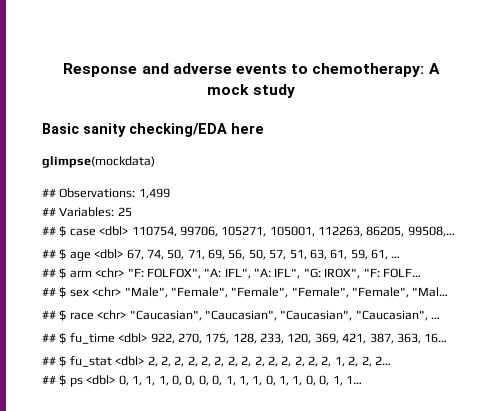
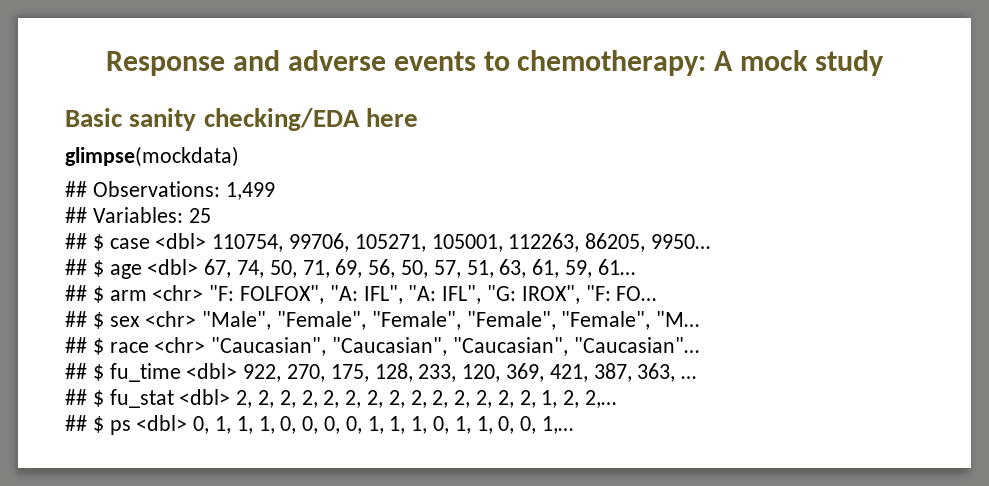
[407,226,455,237] 99508,… -> [651,234,711,249] 9950…
[371,249,401,260] 61, … -> [597,259,635,275] 61…
[382,268,421,278] FOLF… -> [616,286,657,301] FO…
[412,287,449,297] "Mal… -> [656,311,700,327] "M…
[355,310,440,321] "Caucasian", … -> [573,337,699,353] "Caucasian"…
[424,333,448,343] 16… -> [681,376,697,379] …
[361,356,391,367] 2, 2… -> [585,390,617,408] 2,…
[332,375,362,386] 1, 1… -> [542,416,574,434] 1,…

